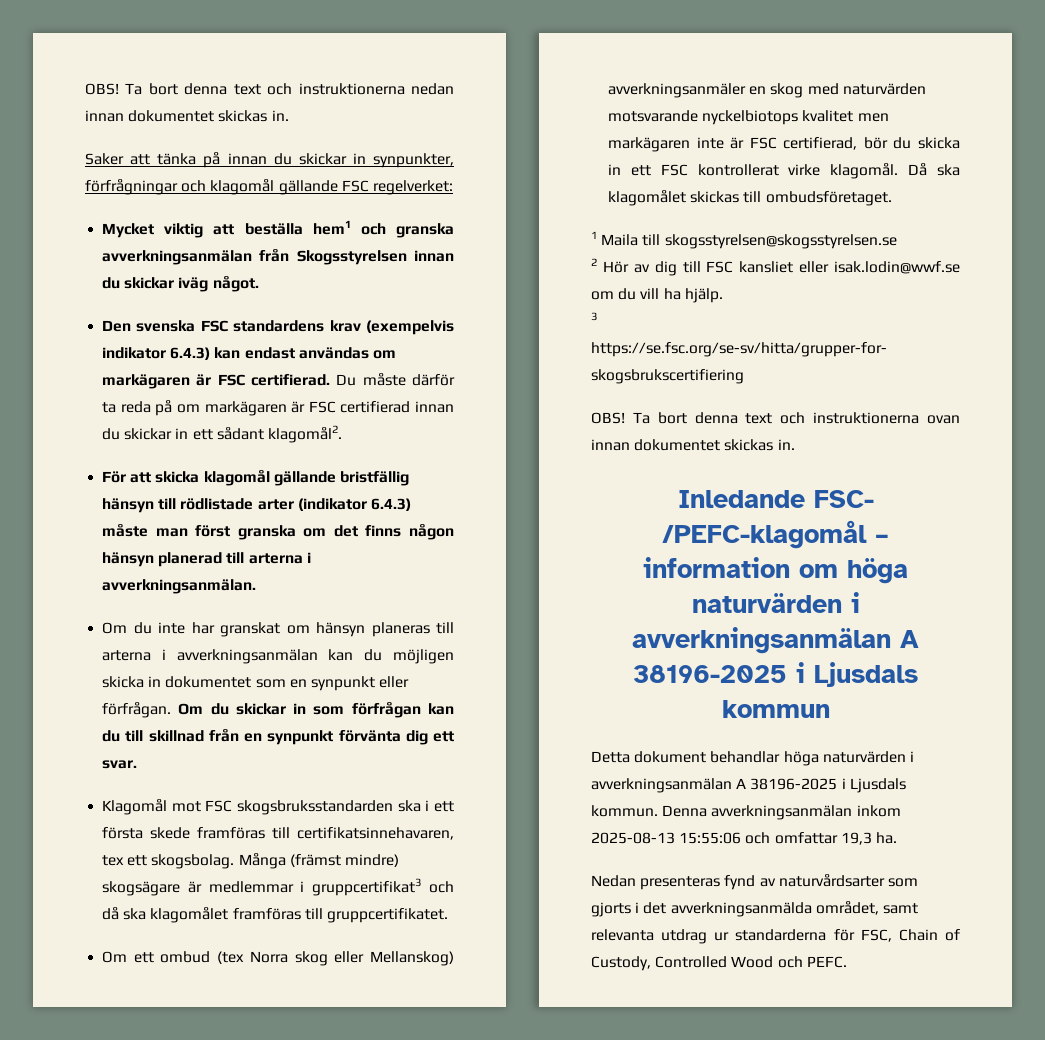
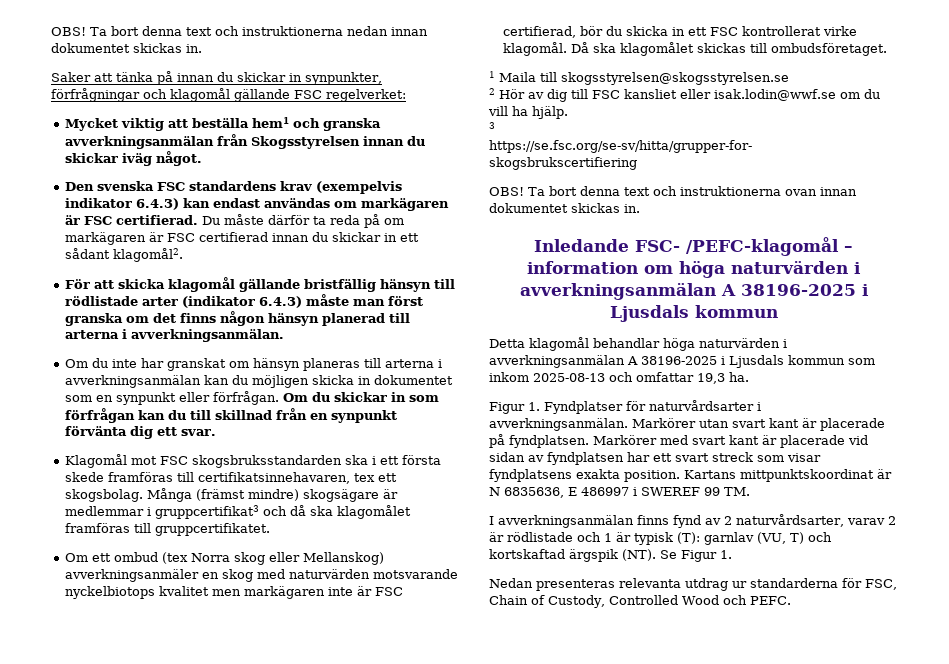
[634,751,707,763] dokument -> [529,337,589,351] klagomål
[591,805,853,820] kommun. Denna avverkningsanmälan -> [788,355,875,365] kommun som
[679,832,742,844] 15:55:06 -> (605, 377) none
[591,874,918,890] [591,901,918,917] Nedan presenteras fynd av naturvårdsarter som gjorts i det avverkningsanmälda området, samt -> [489,400,761,414] [489,418,885,431] [489,434,868,448] [489,452,821,465] [489,469,892,482] [489,487,750,498] [489,514,896,528] [489,532,832,545] [489,549,732,562] [489,578,615,591] Figur 1. Fyndplatser för naturvårdsarter i avverkningsanmälan. Markörer utan svart kant är placerade på fyndplatsen. Markörer med svart kant är placerade vid sidan av fyndplatsen har ett svart streck som visar fyndplatsens exakta position. Kartans mittpunktskoordinat är N 6835636, E 486997 i SWEREF 99 TM. // I avverkningsanmälan finns fynd av 2 naturvårdsarter, varav 2 är rödlistade och 1 är typisk (T): garnlav (VU, T) och kortskaftad ärgspik (NT). Se Figur 1. // Nedan presenteras

